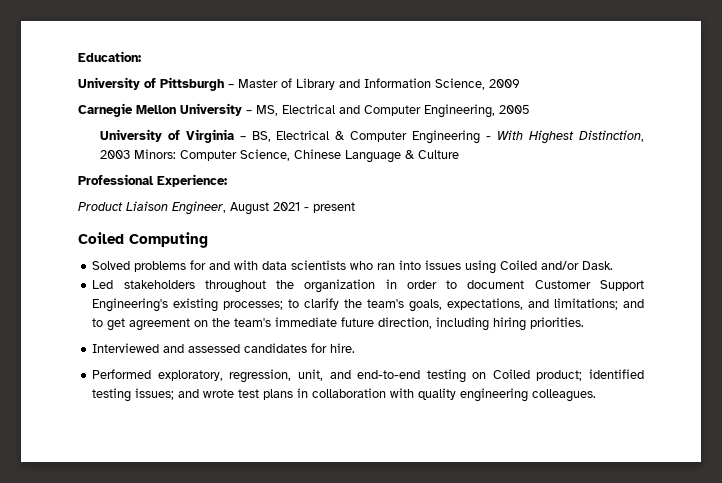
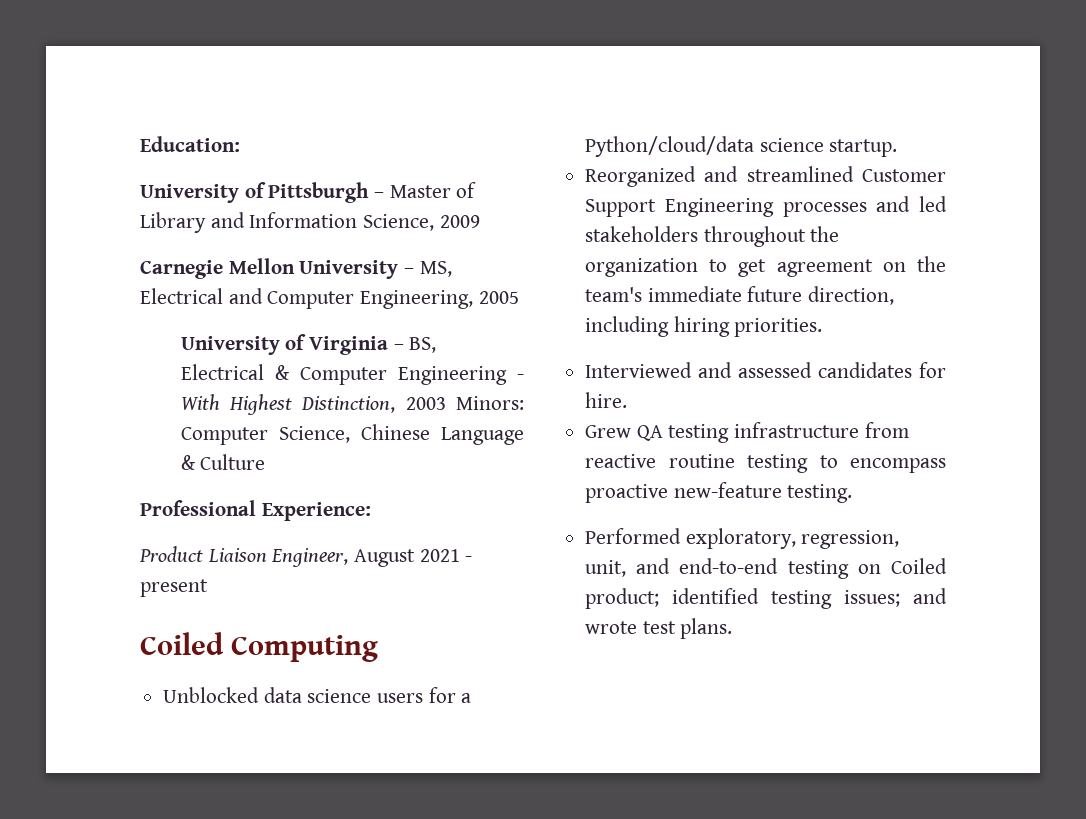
[92,260,614,274] [92,279,644,293] [92,298,645,312] Solved problems for and with data scientists who ran into issues using Coiled and/or Dask. // Led stakeholders throughout the organization in order to document Customer Support Engineering's existing processes; to clarify the team's goals, expectations, and limitations; and -> [163,687,472,703] [585,136,898,157] [585,166,946,187] [585,196,947,217] [585,226,840,247] [585,258,699,277] Unblocked data science users for a Python/cloud/data science startup. // Reorganized and streamlined Customer Support Engineering processes and led stakeholders throughout the organization
(356, 348) none -> [585,422,909,443] [585,454,946,473] [585,482,853,503] // Grew QA testing infrastructure from reactive routine testing to encompass proactive new-feature testing.
[263,388,597,402] plans in collaboration with quality engineering colleagues. -> [680,618,733,639] plans.

